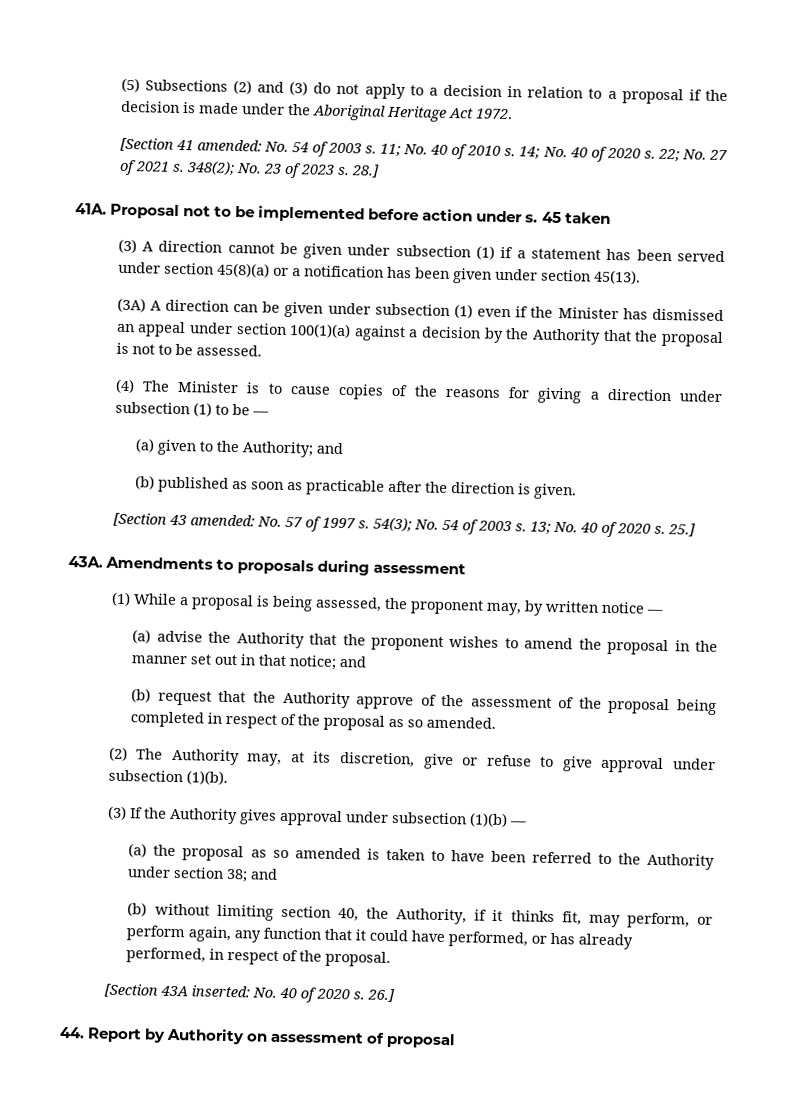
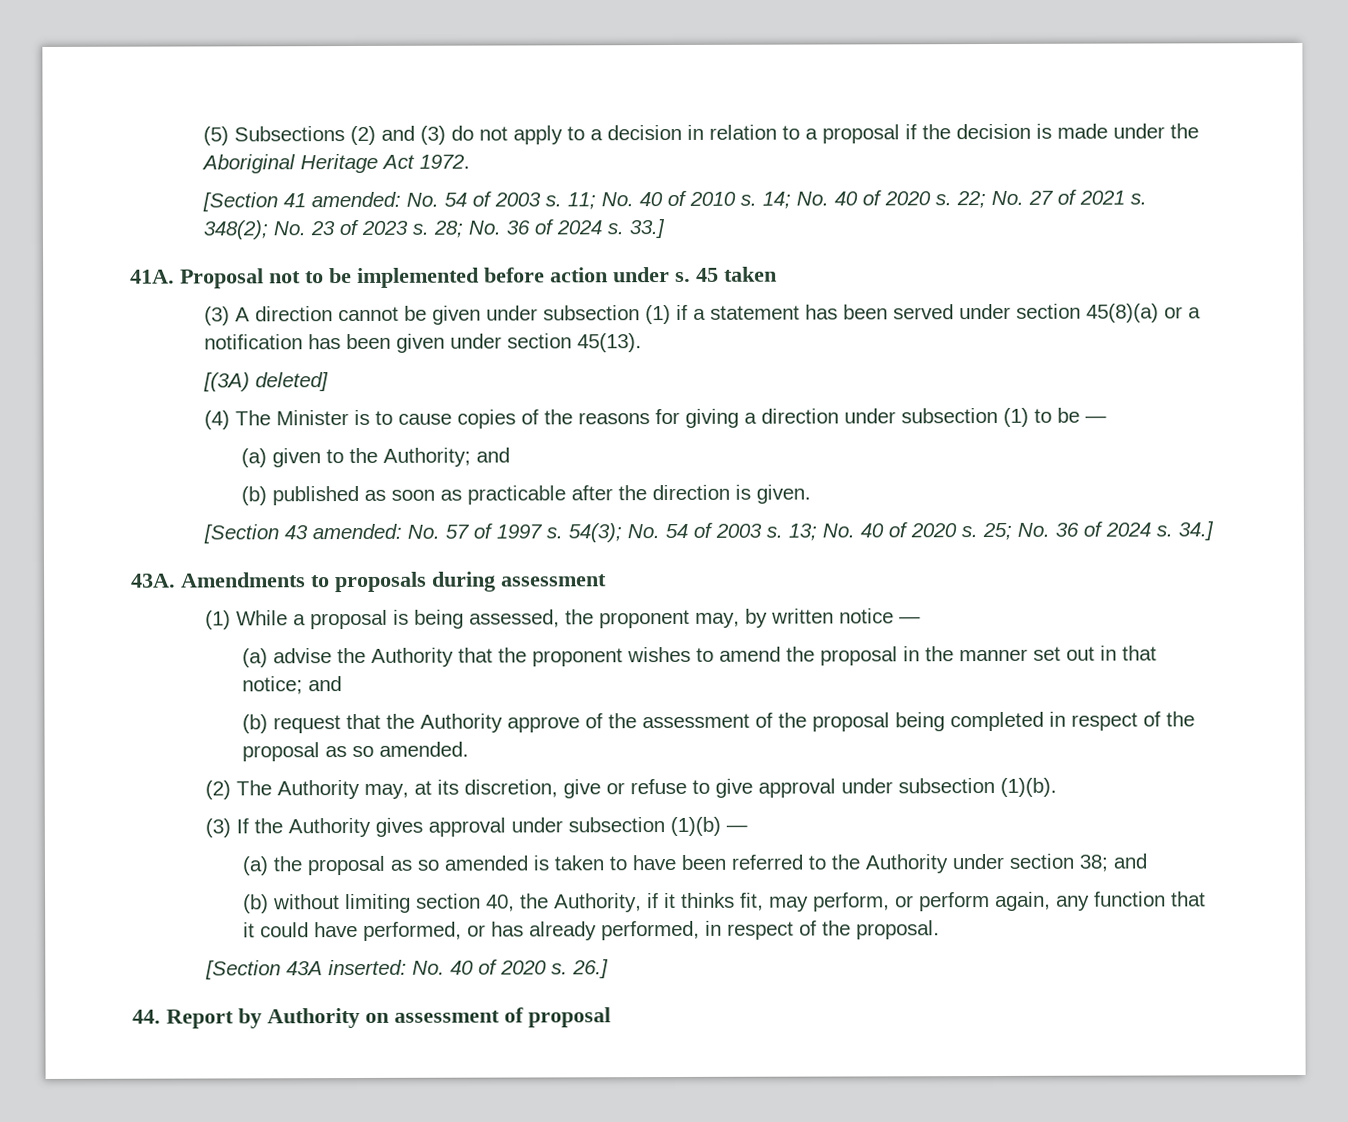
[350,164,380,178] 28.] -> [432,219,665,239] 28; No. 36 of 2024 s. 33.]
[116,297,724,322] [116,321,724,348] [115,342,262,357] (3A) A direction can be given under subsection (1) even if the Minister has dismissed an appeal under section 100(1)(a) against a decision by the Authority that the proposal is not to be assessed. -> [202,372,329,392] [(3A) deleted]
[667,523,696,537] 25.] -> [981,521,1214,541] 25; No. 36 of 2024 s. 34.]

